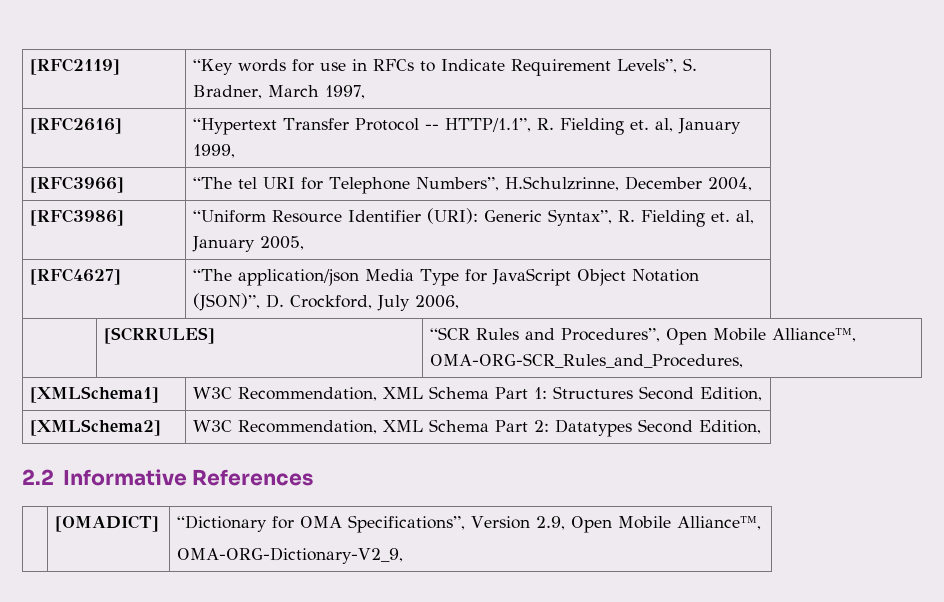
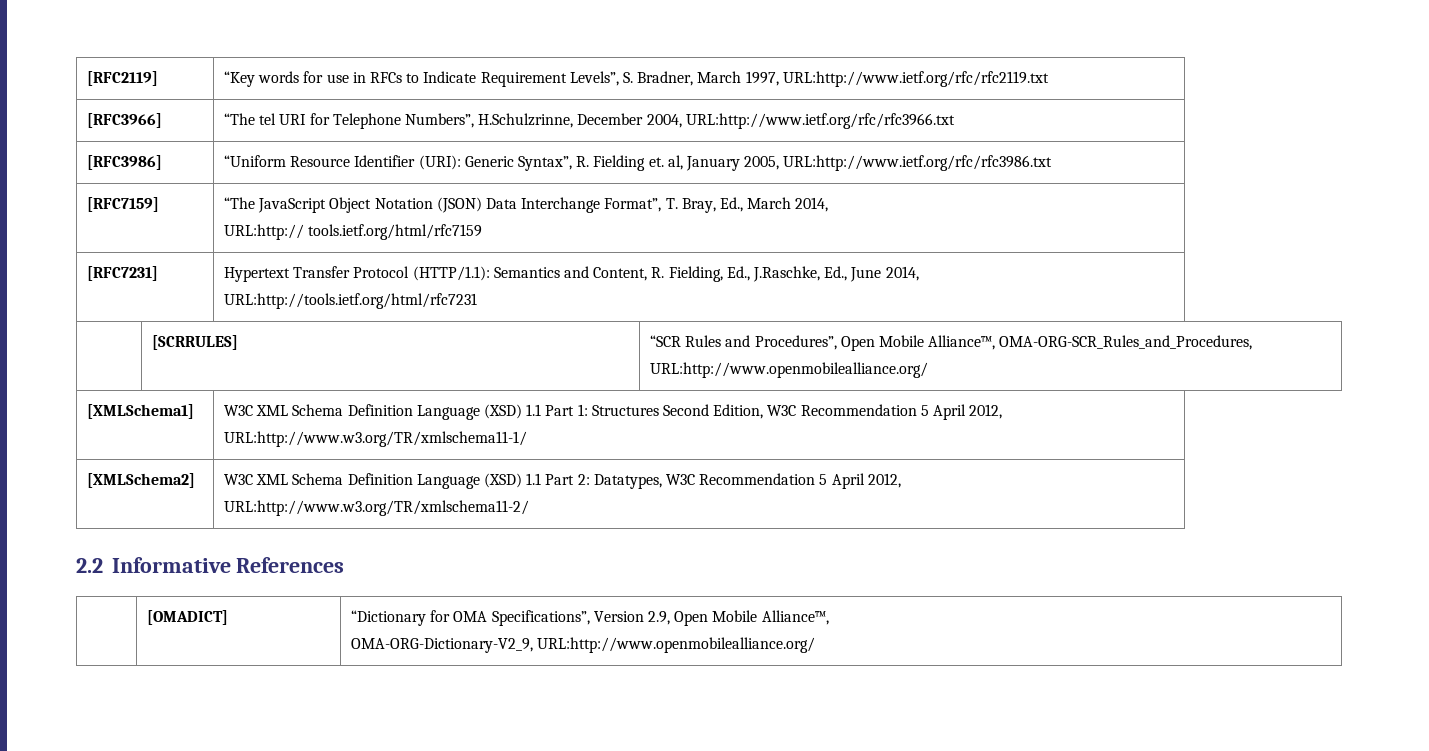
[30,117,123,134] [193,118,742,135] [193,144,236,158] // [RFC2616] | “Hypertext Transfer Protocol -- HTTP/1.1”, R. Fielding et. al, January 1999, -> [782,71,1049,87] URL:http://www.ietf.org/rfc/rfc2119.txt
(753, 184) none -> [685,113,955,129] URL:http://www.ietf.org/rfc/rfc3966.txt
[30,268,122,285] [193,268,700,286] [193,293,460,311] // [RFC4627] | “The application/json Media Type for JavaScript Object Notation (JSON)”, D. Crockford, July 2006, -> [783,155,1053,171] [87,197,160,212] [224,197,829,213] [224,224,483,240] [87,266,159,281] [224,266,919,282] [224,293,478,309] URL:http://www.ietf.org/rfc/rfc3986.txt // [RFC7159] | “The JavaScript Object Notation (JSON) Data Interchange Format”, T. Bray, Ed., March 2014, // URL:http:// tools.ietf.org/html/rfc7159 // [RFC7231] | Hypertext Transfer Protocol (HTTP/1.1): Semantics and Content, R. Fielding, Ed., J.Raschke, Ed., June 2014, URL:http://tools.ietf.org/html/rfc7231
(744, 360) none -> [650,362,929,378] URL:http://www.openmobilealliance.org/
[238,386,490,401] Recommendation, XML Schema -> [256,404,542,420] XML Schema Definition Language (XSD) 1.1
(763, 394) none -> [767,404,1003,420] [224,431,528,447] W3C Recommendation 5 April 2012, URL:http://www.w3.org/TR/xmlschema11-1/
[238,419,762,437] Recommendation, XML Schema Part 2: Datatypes Second Edition, -> [256,473,901,489] [224,500,530,516] XML Schema Definition Language (XSD) 1.1 Part 2: Datatypes, W3C Recommendation 5 April 2012, URL:http://www.w3.org/TR/xmlschema11-2/
(404, 555) none -> [537,637,816,653] URL:http://www.openmobilealliance.org/

